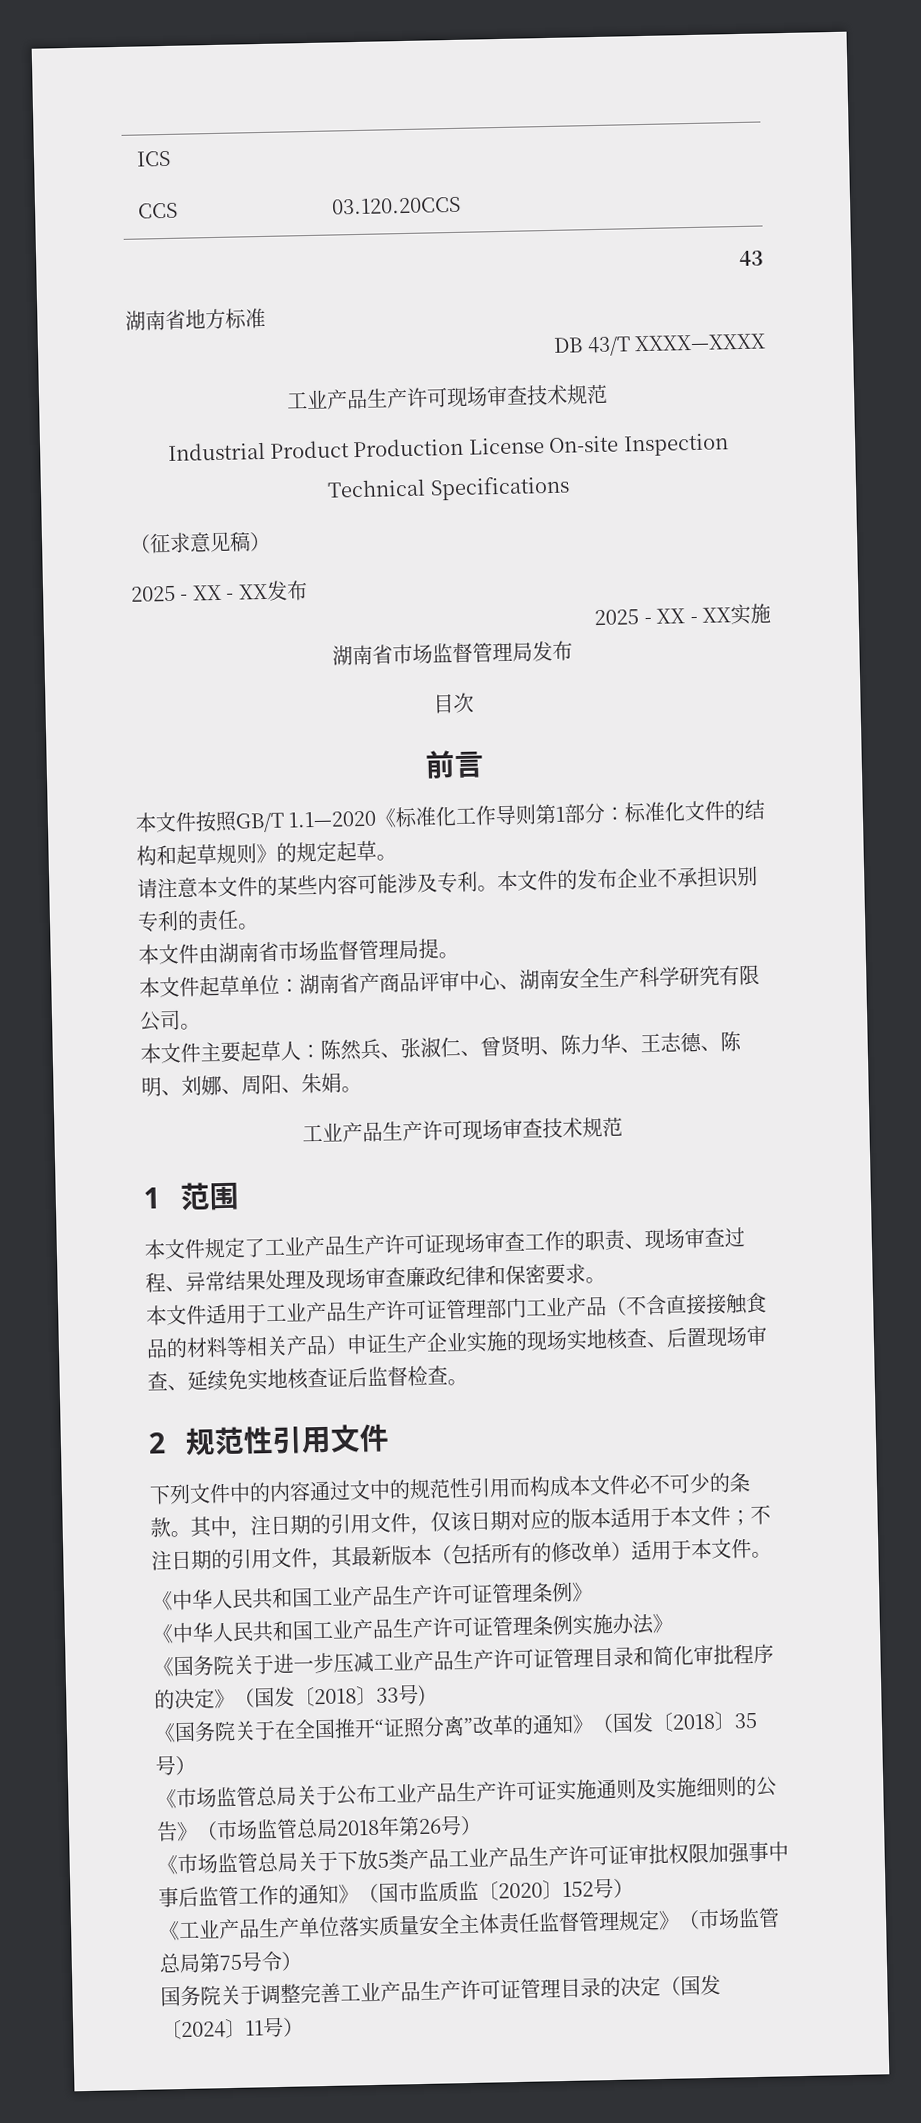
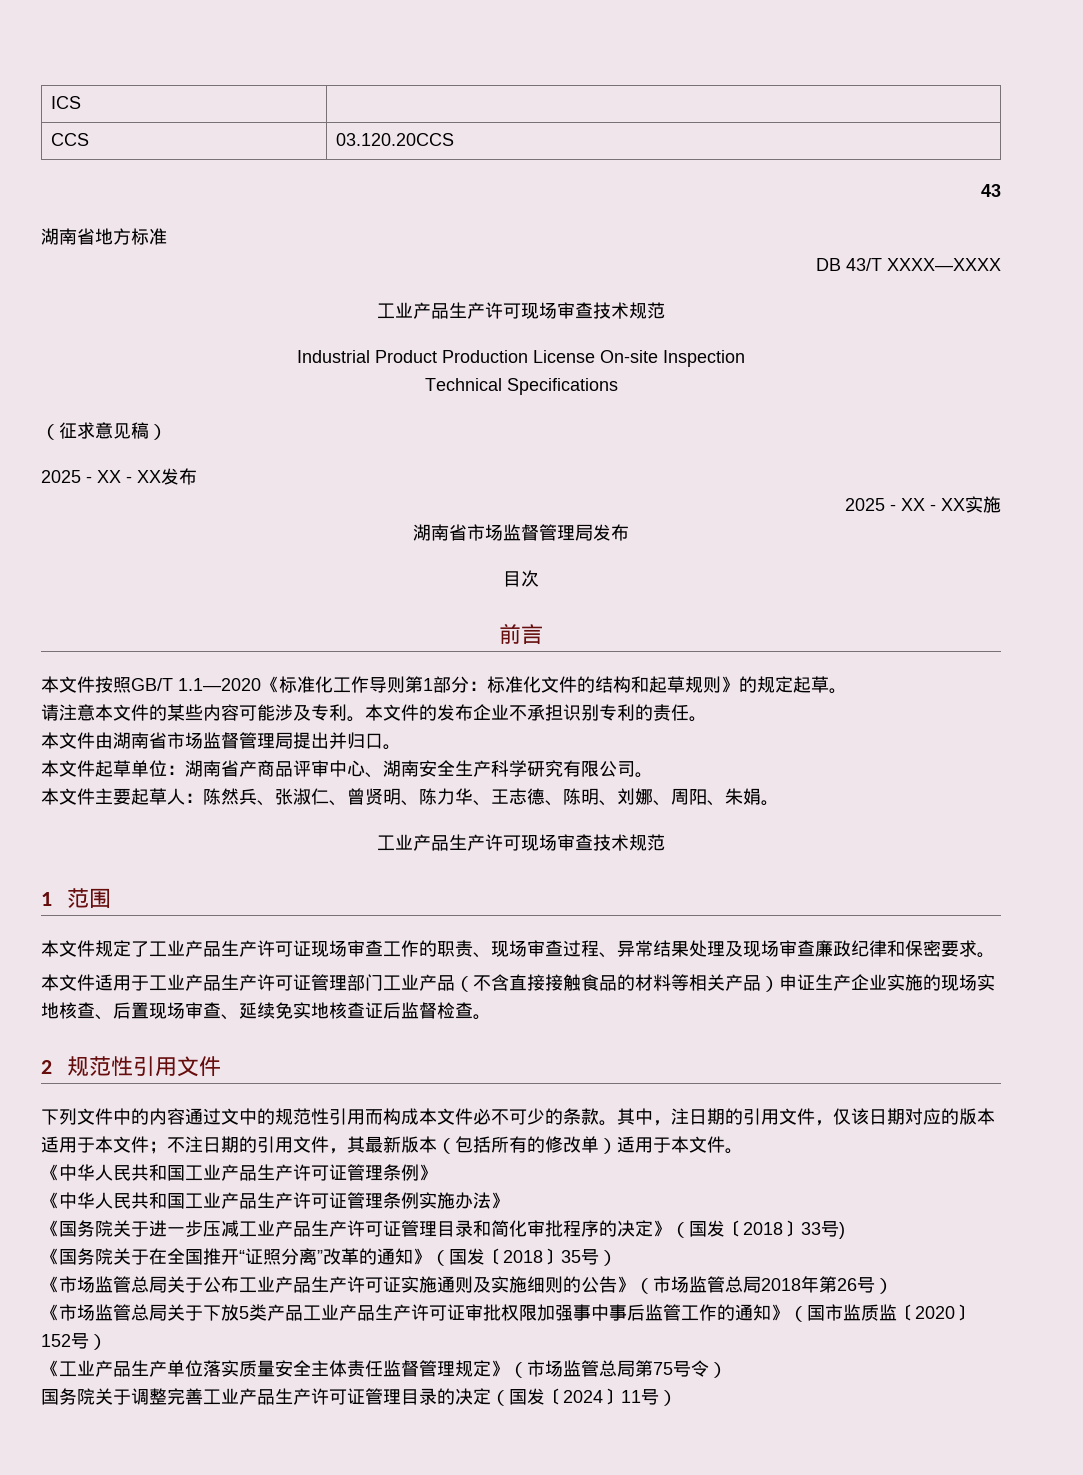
(439, 948) none -> [311,732,383,749] 出并归口

